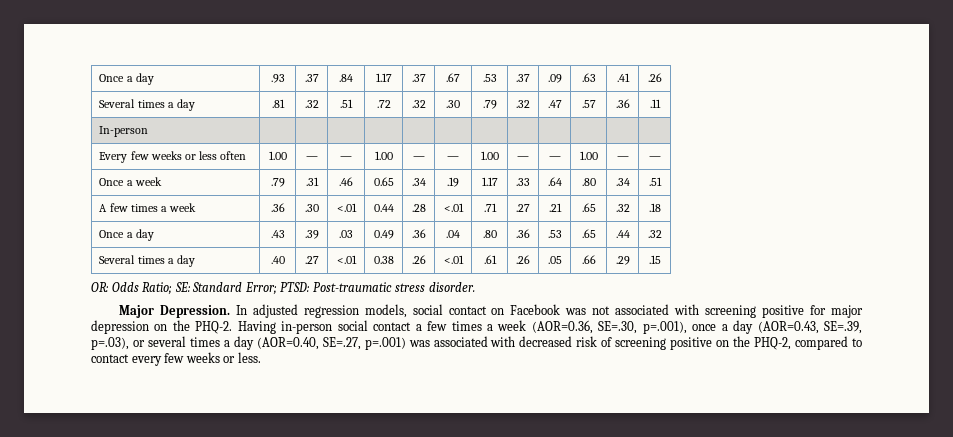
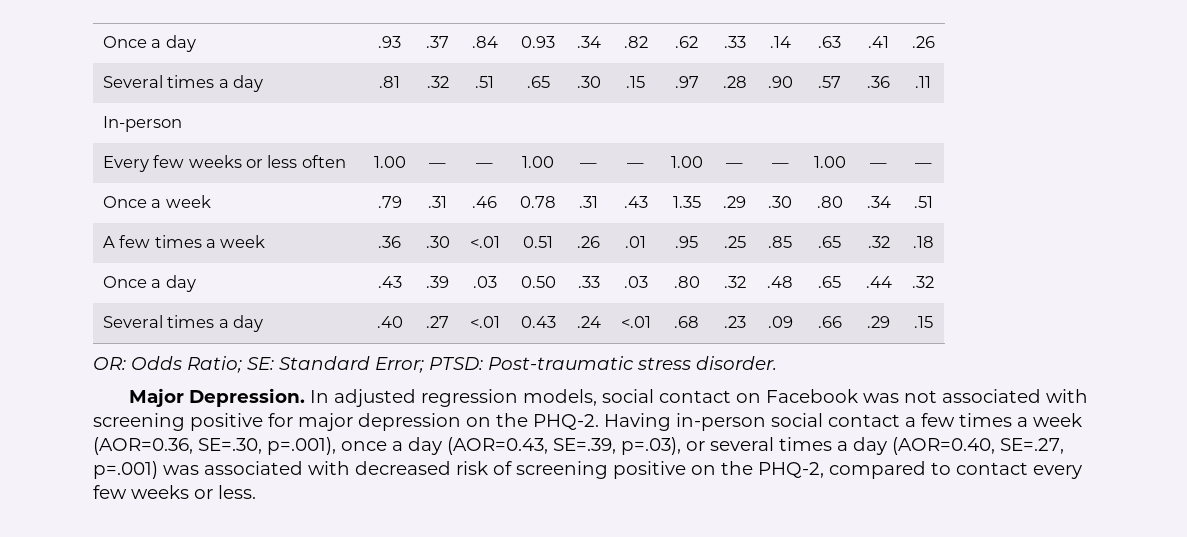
[375,73,392,82] [411,74,426,82] [446,73,460,82] [482,74,497,82] [516,74,530,82] [547,74,562,83] 1.17 | .37 | .67 | .53 | .37 | .09 -> [521,36,555,48] [576,36,601,48] [623,36,648,48] [675,36,698,48] [723,36,746,48] [769,36,791,48] 0.93 | .34 | .82 | .62 | .33 | .14
[376,100,391,108] [411,100,426,108] [446,100,460,108] [482,100,497,109] [516,100,530,108] [547,100,562,108] .72 | .32 | .30 | .79 | .32 | .47 -> [526,76,550,88] [576,76,601,88] [626,76,645,88] [674,76,699,88] [722,76,747,88] [767,76,793,88] .65 | .30 | .15 | .97 | .28 | .90
[373,177,394,186] [411,178,426,186] [447,177,459,187] [481,177,498,186] [516,178,530,186] [547,177,562,186] 0.65 | .34 | .19 | 1.17 | .33 | .64 -> [520,196,556,208] [579,196,598,208] [623,196,648,208] [672,196,701,208] [723,196,746,208] [768,196,792,208] 0.78 | .31 | .43 | 1.35 | .29 | .30
[373,204,394,212] [411,204,426,212] [443,203,464,212] [483,203,497,212] [516,204,530,212] [548,203,562,212] 0.44 | .28 | <.01 | .71 | .27 | .21 -> [523,236,553,248] [577,236,600,248] [625,236,646,248] [675,236,698,248] [723,236,746,248] [768,236,792,248] 0.51 | .26 | .01 | .95 | .25 | .85
[373,230,394,239] [411,229,426,238] [446,230,460,238] [482,230,497,238] [516,229,530,238] [547,230,562,238] 0.49 | .36 | .04 | .80 | .36 | .53 -> [520,276,556,288] [577,276,600,288] [623,276,648,288] [673,276,700,288] [723,276,746,288] [767,276,793,288] 0.50 | .33 | .03 | .80 | .32 | .48
[373,256,394,264] [411,255,426,264] [443,255,464,264] [483,255,497,264] [516,255,530,264] [547,256,562,264] 0.38 | .26 | <.01 | .61 | .26 | .05 -> [520,316,556,328] [576,316,601,328] [620,316,651,328] [674,316,699,328] [723,316,746,328] [767,316,793,328] 0.43 | .24 | <.01 | .68 | .23 | .09

